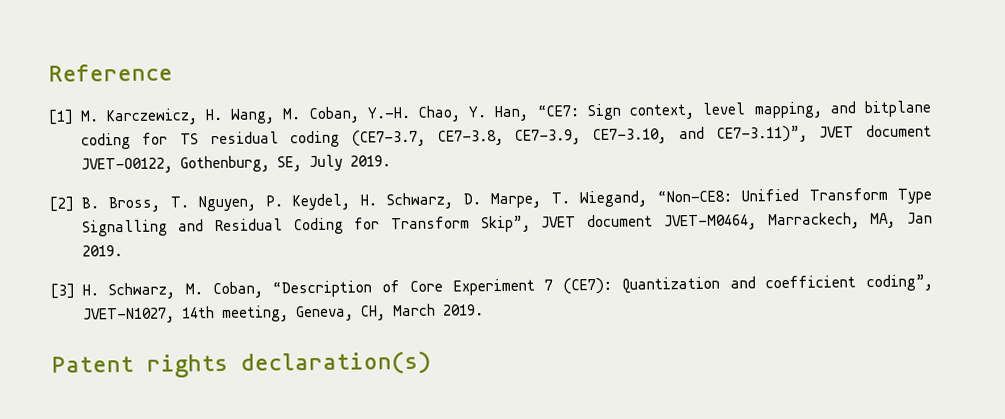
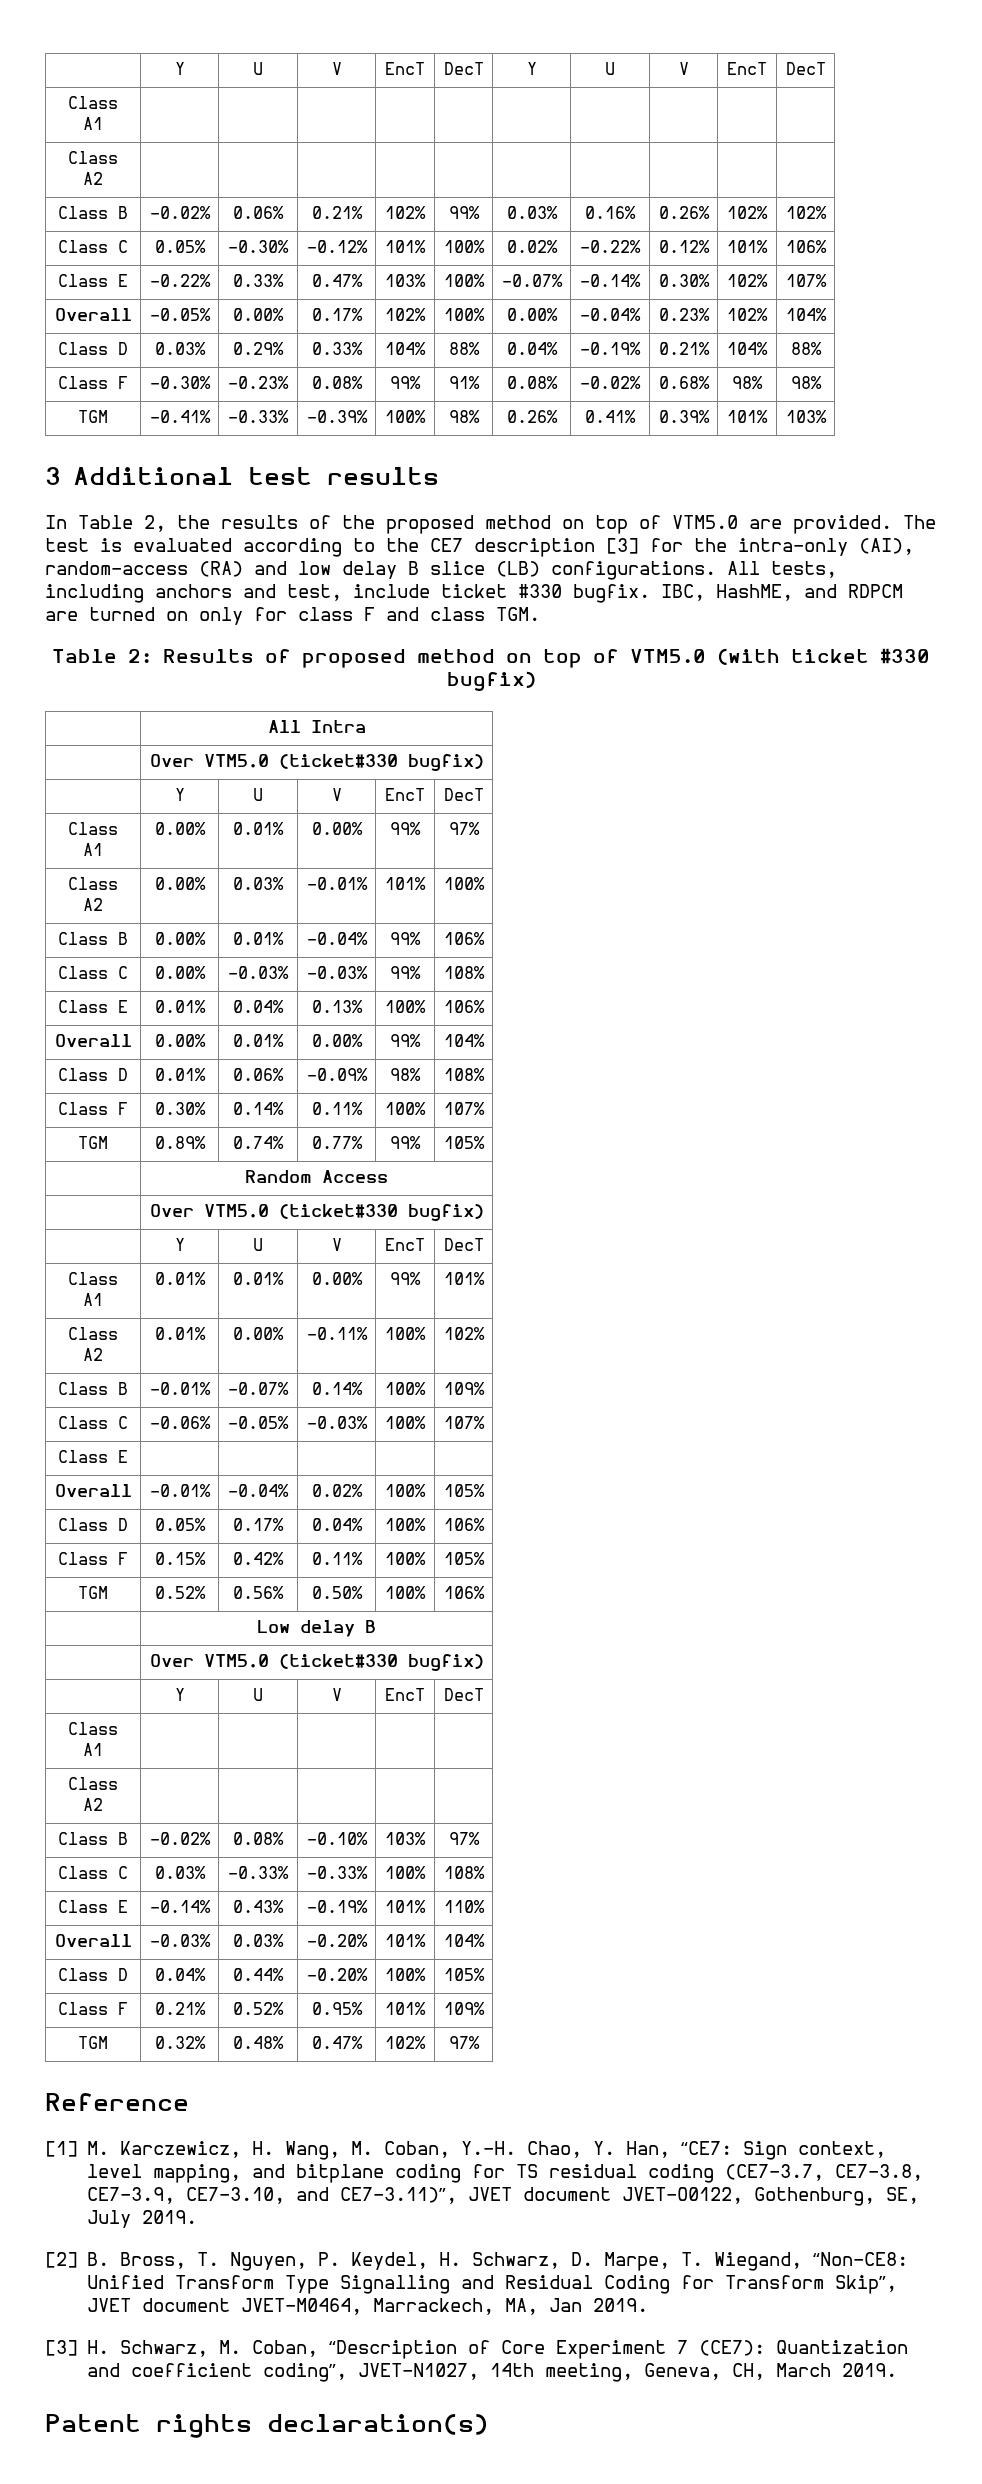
(48, 72) none -> [174,62,185,75] [253,62,263,75] [331,62,342,75] [385,62,425,75] [443,62,484,75] [526,62,537,75] [605,62,615,75] [678,62,689,75] [727,62,767,75] [785,62,826,75] [68,96,118,109] [83,117,103,130] [68,151,118,164] [83,172,103,185] [58,206,128,219] [149,206,211,219] [233,206,284,219] [311,206,363,219] [385,206,426,219] [448,206,480,219] [506,206,558,219] [585,206,636,219] [658,206,710,219] [727,206,768,219] [785,206,827,219] [58,240,128,253] [154,240,206,253] [228,240,289,253] [306,240,368,253] [385,240,426,253] [443,240,485,253] [506,240,558,253] [580,240,641,253] [658,240,710,253] [727,240,768,253] [785,240,827,253] [58,274,128,287] [149,274,211,287] [233,274,284,287] [311,274,363,287] [385,274,426,287] [443,274,485,287] [501,274,563,287] [580,274,641,287] [658,274,710,287] [727,274,768,287] [785,274,827,287] [54,308,132,321] [149,308,211,321] [233,308,284,321] [311,308,363,321] [385,308,426,321] [443,308,485,321] [506,308,558,321] [580,308,641,321] [658,308,710,321] [727,308,768,321] [785,308,827,321] [58,342,128,355] [154,342,206,355] [233,342,284,355] [311,342,363,355] [385,342,426,355] [448,342,480,355] [506,342,558,355] [580,342,641,355] [658,342,710,355] [727,342,768,355] [790,342,822,355] [58,376,128,389] [149,376,211,389] [228,376,289,389] [311,376,363,389] [390,376,421,389] [448,376,480,389] [506,376,558,389] [580,376,641,389] [658,376,710,389] [732,376,763,389] [790,376,822,389] [78,410,108,423] [149,410,211,423] [228,410,289,423] [306,410,368,423] [385,410,426,423] [448,410,480,423] [506,410,558,423] [585,410,636,423] [658,410,710,423] [727,410,768,423] [785,410,827,423] [45,467,440,485] [45,515,936,534] [45,538,914,557] [45,561,837,580] [45,584,903,603] [45,607,540,625] [52,648,930,668] [446,671,536,691] [267,720,366,733] [149,754,484,771] [174,788,185,801] [253,788,263,801] [331,788,342,801] [385,788,425,801] [443,788,484,801] [68,822,118,835] [83,843,103,856] [154,822,206,835] [233,822,284,835] [311,822,363,835] [390,822,421,835] [448,822,480,835] [68,877,118,890] [83,898,103,911] [154,877,206,890] [233,877,284,890] [306,877,368,890] [385,877,426,890] [443,877,485,890] [58,932,128,945] [154,932,206,945] [233,932,284,945] [306,932,368,945] [390,932,421,945] [443,932,485,945] [58,966,128,979] [154,966,206,979] [228,966,289,979] [306,966,368,979] [390,966,421,979] [443,966,485,979] [58,1000,128,1013] [154,1000,206,1013] [233,1000,284,1013] [311,1000,363,1013] [385,1000,426,1013] [443,1000,485,1013] [54,1034,132,1047] [154,1034,206,1047] [233,1034,284,1047] [311,1034,363,1047] [390,1034,421,1047] [443,1034,485,1047] [58,1068,128,1081] [154,1068,206,1081] [233,1068,284,1081] [306,1068,368,1081] [390,1068,421,1081] [443,1068,485,1081] [58,1102,128,1115] [154,1102,206,1115] [233,1102,284,1115] [311,1102,363,1115] [385,1102,426,1115] [443,1102,485,1115] [78,1136,108,1149] [154,1136,206,1149] [233,1136,284,1149] [311,1136,363,1149] [390,1136,421,1149] [443,1136,485,1149] [245,1170,388,1183] [149,1204,484,1221] [174,1238,185,1251] [253,1238,263,1251] [331,1238,342,1251] [385,1238,425,1251] [443,1238,484,1251] [68,1272,118,1285] [83,1293,103,1306] [154,1272,206,1285] [233,1272,284,1285] [311,1272,363,1285] [390,1272,421,1285] [443,1272,485,1285] [68,1327,118,1340] [83,1348,103,1361] [154,1327,206,1340] [233,1327,284,1340] [306,1327,368,1340] [385,1327,426,1340] [443,1327,485,1340] [58,1382,128,1395] [149,1382,211,1395] [228,1382,289,1395] [311,1382,363,1395] [385,1382,426,1395] [443,1382,485,1395] [58,1416,128,1429] [149,1416,211,1429] [228,1416,289,1429] [306,1416,368,1429] [385,1416,426,1429] [443,1416,485,1429] [58,1450,128,1463] [54,1484,132,1497] [149,1484,211,1497] [228,1484,289,1497] [311,1484,363,1497] [385,1484,426,1497] [443,1484,485,1497] [58,1518,128,1531] [154,1518,206,1531] [233,1518,284,1531] [311,1518,363,1531] [385,1518,426,1531] [443,1518,485,1531] [58,1552,128,1565] [154,1552,206,1565] [233,1552,284,1565] [311,1552,363,1565] [385,1552,426,1565] [443,1552,485,1565] [78,1586,108,1599] [154,1586,206,1599] [233,1586,284,1599] [311,1586,363,1599] [385,1586,426,1599] [443,1586,485,1599] [257,1620,376,1637] [149,1654,484,1671] [174,1688,185,1701] [253,1688,263,1701] [331,1688,342,1701] [385,1688,425,1701] [443,1688,484,1701] [68,1722,118,1735] [83,1743,103,1756] [68,1777,118,1790] [83,1798,103,1811] [58,1832,128,1845] [149,1832,211,1845] [233,1832,284,1845] [306,1832,368,1845] [385,1832,426,1845] [448,1832,480,1845] [58,1866,128,1879] [154,1866,206,1879] [228,1866,289,1879] [306,1866,368,1879] [385,1866,426,1879] [443,1866,485,1879] [58,1900,128,1913] [149,1900,211,1913] [233,1900,284,1913] [306,1900,368,1913] [385,1900,426,1913] [443,1900,485,1913] [54,1934,132,1947] [149,1934,211,1947] [233,1934,284,1947] [306,1934,368,1947] [385,1934,426,1947] [443,1934,485,1947] [58,1968,128,1981] [154,1968,206,1981] [233,1968,284,1981] [306,1968,368,1981] [385,1968,426,1981] [443,1968,485,1981] [58,2002,128,2015] [154,2002,206,2015] [233,2002,284,2015] [311,2002,363,2015] [385,2002,426,2015] [443,2002,485,2015] [78,2036,108,2049] [154,2036,206,2049] [233,2036,284,2049] [311,2036,363,2049] [385,2036,426,2049] [448,2036,480,2049] | Y | U | V | EncT | DecT | Y | U | V | EncT | DecT // Class A1 | | | | | | | | | | // Class A2 | | | | | | | | | | // Class B | -0.02% | 0.06% | 0.21% | 102% | 99% | 0.03% | 0.16% | 0.26% | 102% | 102% // Class C | 0.05% | -0.30% | -0.12% | 101% | 100% | 0.02% | -0.22% | 0.12% | 101% | 106% // Class E | -0.22% | 0.33% | 0.47% | 103% | 100% | -0.07% | -0.14% | 0.30% | 102% | 107% // Overall | -0.05% | 0.00% | 0.17% | 102% | 100% | 0.00% | -0.04% | 0.23% | 102% | 104% // Class D | 0.03% | 0.29% | 0.33% | 104% | 88% | 0.04% | -0.19% | 0.21% | 104% | 88% // Class F | -0.30% | -0.23% | 0.08% | 99% | 91% | 0.08% | -0.02% | 0.68% | 98% | 98% // TGM | -0.41% | -0.33% | -0.39% | 100% | 98% | 0.26% | 0.41% | 0.39% | 101% | 103% // 3 Additional test results // In Table 2, the results of the proposed method on top of VTM5.0 are provided. The test is evaluated according to the CE7 description [3] for the intra-only (AI), random-access (RA) and low delay B slice (LB) configurations. All tests, including anchors and test, include ticket #330 bugfix. IBC, HashME, and RDPCM are turned on only for class F and class TGM. // Table 2: Results of proposed method on top of VTM5.0 (with ticket #330 bugfix) // | All Intra // | Over VTM5.0 (ticket#330 bugfix) // | Y | U | V | EncT | DecT // Class A1 | 0.00% | 0.01% | 0.00% | 99% | 97% // Class A2 | 0.00% | 0.03% | -0.01% | 101% | 100% // Class B | 0.00% | 0.01% | -0.04% | 99% | 106% // Class C | 0.00% | -0.03% | -0.03% | 99% | 108% // Class E | 0.01% | 0.04% | 0.13% | 100% | 106% // Overall | 0.00% | 0.01% | 0.00% | 99% | 104% // Class D | 0.01% | 0.06% | -0.09% | 98% | 108% // Class F | 0.30% | 0.14% | 0.11% | 100% | 107% // TGM | 0.89% | 0.74% | 0.77% | 99% | 105% // | Random Access // | Over VTM5.0 (ticket#330 bugfix) // | Y | U | V | EncT | DecT // Class A1 | 0.01% | 0.01% | 0.00% | 99% | 101% // Class A2 | 0.01% | 0.00% | -0.11% | 100% | 102% // Class B | -0.01% | -0.07% | 0.14% | 100% | 109% // Class C | -0.06% | -0.05% | -0.03% | 100% | 107% // Class E | | | | | // Overall | -0.01% | -0.04% | 0.02% | 100% | 105% // Class D | 0.05% | 0.17% | 0.04% | 100% | 106% // Class F | 0.15% | 0.42% | 0.11% | 100% | 105% // TGM | 0.52% | 0.56% | 0.50% | 100% | 106% // | Low delay B // | Over VTM5.0 (ticket#330 bugfix) // | Y | U | V | EncT | DecT // Class A1 | | | | | // Class A2 | | | | | // Class B | -0.02% | 0.08% | -0.10% | 103% | 97% // Class C | 0.03% | -0.33% | -0.33% | 100% | 108% // Class E | -0.14% | 0.43% | -0.19% | 101% | 110% // Overall | -0.03% | 0.03% | -0.20% | 101% | 104% // Class D | 0.04% | 0.44% | -0.20% | 100% | 105% // Class F | 0.21% | 0.52% | 0.95% | 101% | 109% // TGM | 0.32% | 0.48% | 0.47% | 102% | 97% //

